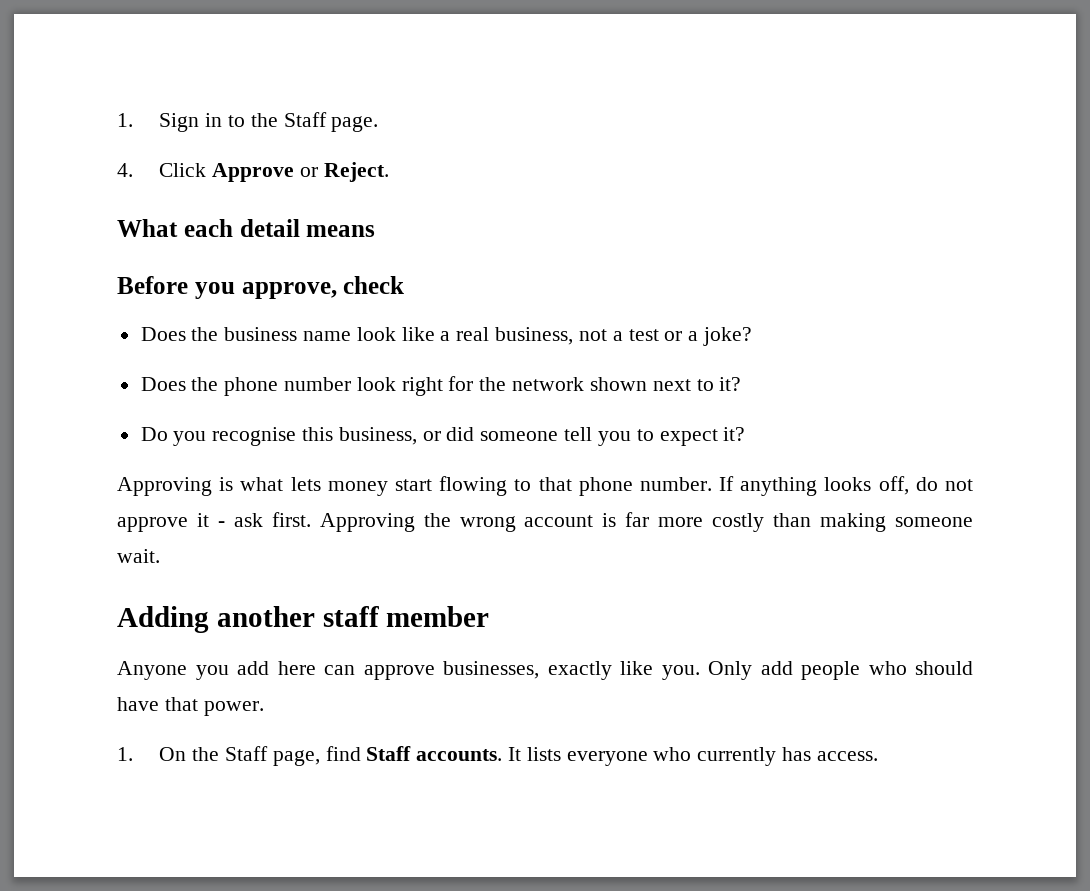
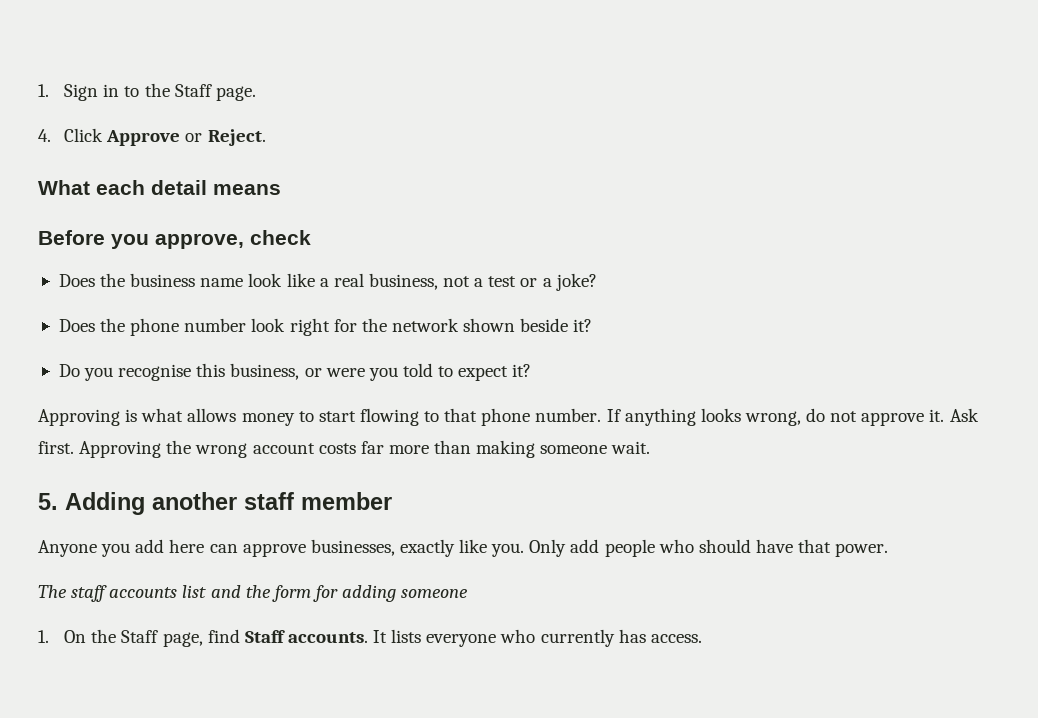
[652,379,714,391] next to -> [520,318,569,332] beside
[446,427,631,446] did someone tell you -> [325,363,433,381] were you told
[290,477,388,496] lets money -> [187,408,314,426] allows money to
[878,476,909,495] off, -> [744,411,801,426] wrong,
[196,513,263,527] it - ask -> [929,408,979,422] it. Ask
[602,513,617,527] is -> [318,443,356,454] costs
[712,513,765,532] costly -> (429, 449) none
(160, 556) none -> [38,493,58,510] 5.
(264, 708) none -> [38,585,469,602] // The staff accounts list and the form for adding someone

